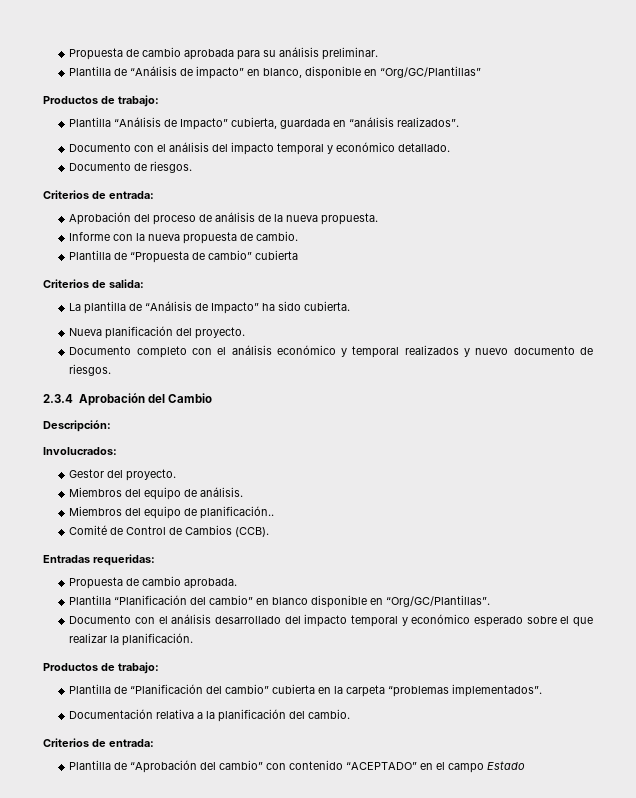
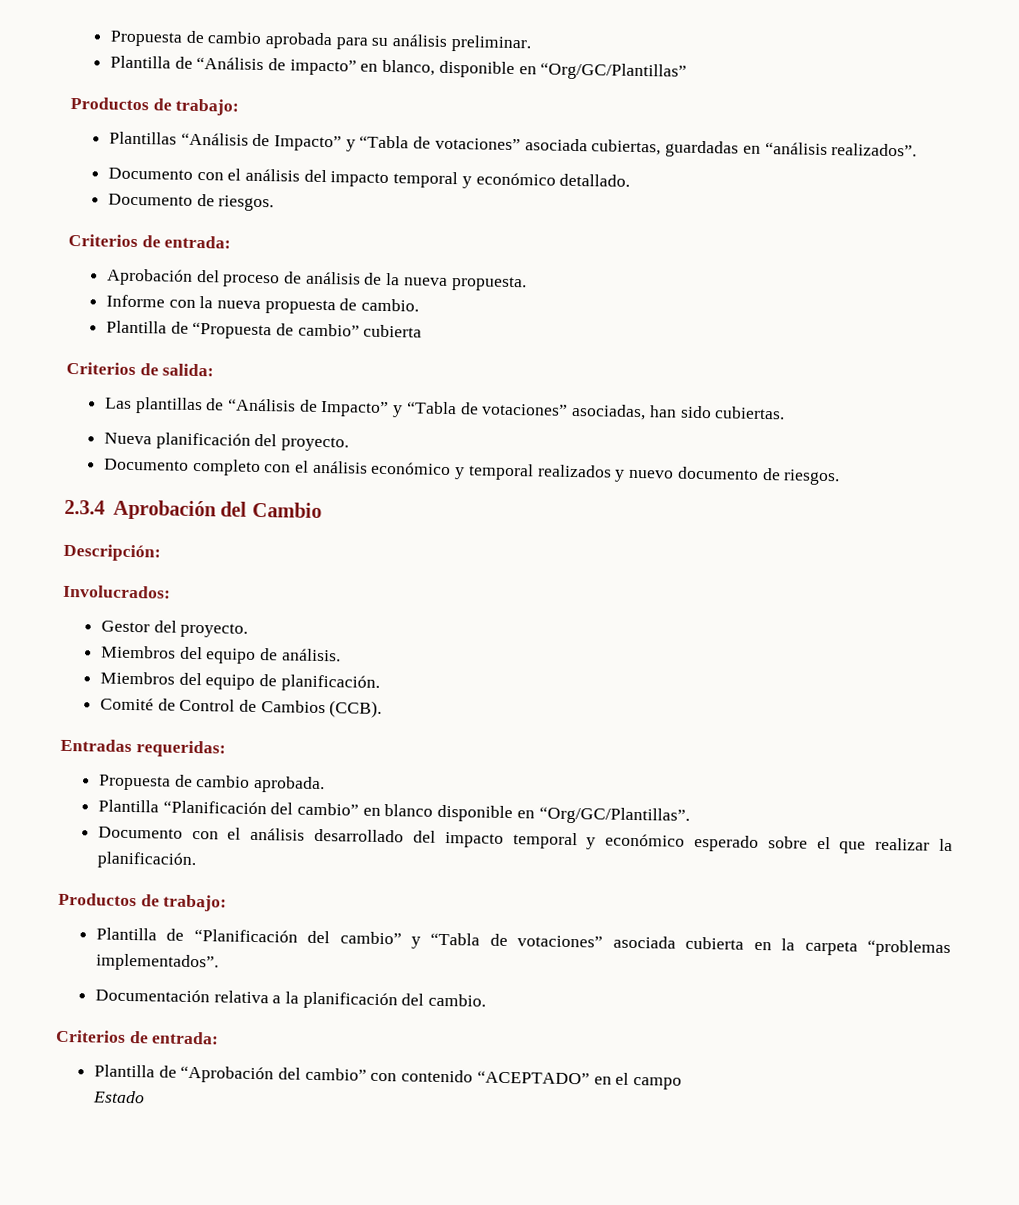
[69,117,331,130] Plantilla “Análisis de Impacto” cubierta, guardada -> [108,131,740,158] Plantillas “Análisis de Impacto” y “Tabla de votaciones” asociada cubiertas, guardadas
[69,301,127,314] La plantilla -> [104,397,203,415] Las plantillas
[262,301,351,311] ha sido cubierta. -> [392,401,786,421] y “Tabla de votaciones” asociadas, han sido cubiertas.
[200,506,275,519] planificación.. -> [280,674,380,692] planificación.
(270, 689) none -> [411,932,676,949] y “Tabla de votaciones” asociada
(485, 768) none -> (683, 1083) //

